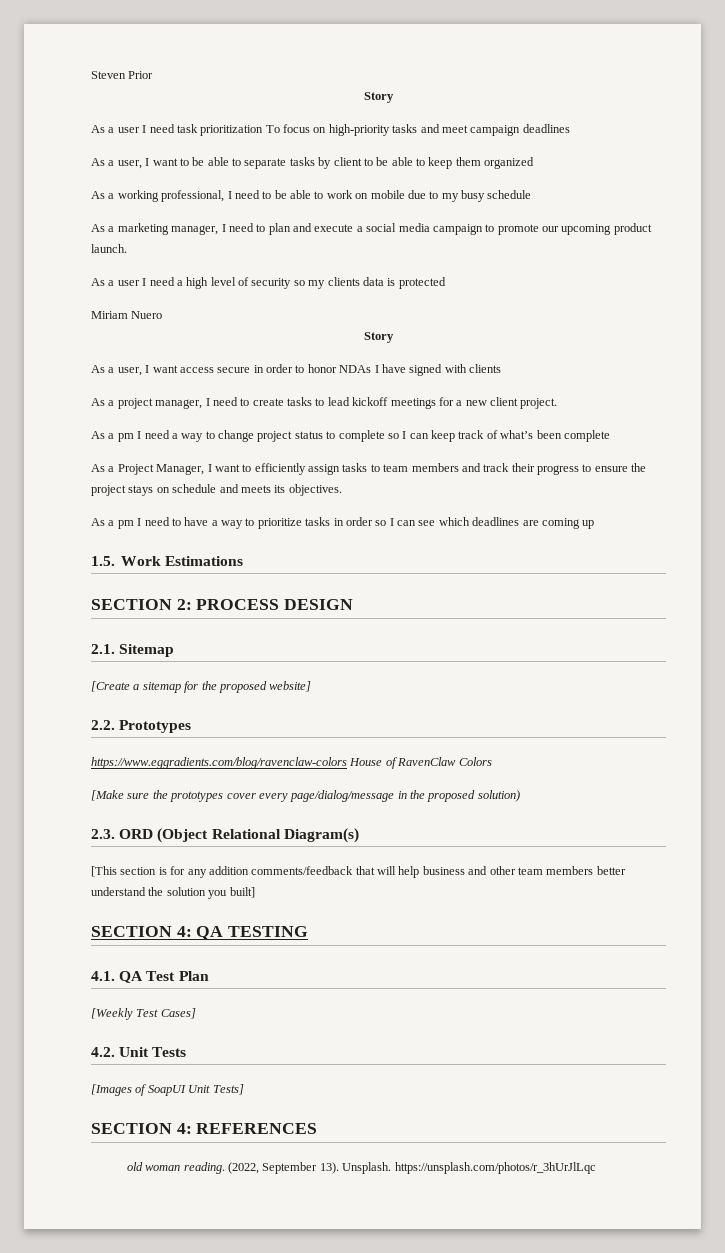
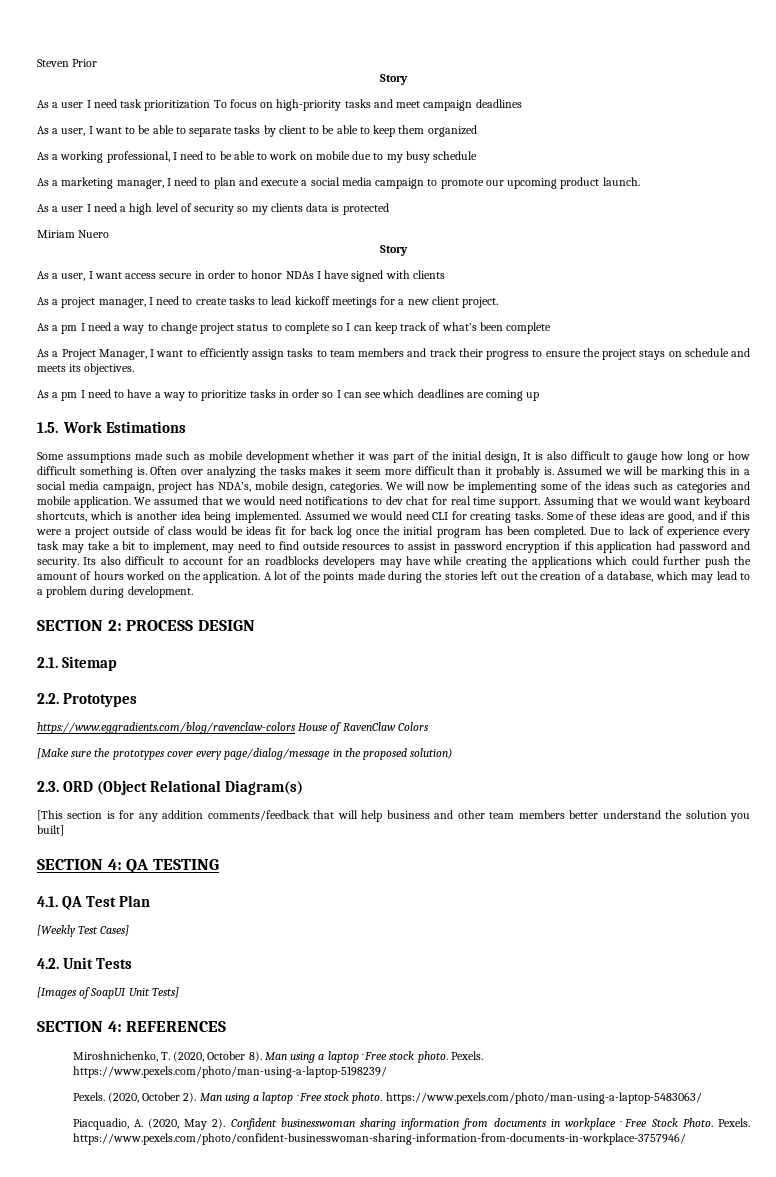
(244, 561) none -> [37,451,750,463] [37,466,750,478] [37,481,751,493] [37,496,750,508] [37,511,751,523] [36,526,750,538] [37,541,750,553] [37,556,751,568] [37,571,750,583] [37,586,193,598] // Some assumptions made such as mobile development whether it was part of the initial design, It is also difficult to gauge how long or how difficult something is. Often over analyzing the tasks makes it seem more difficult than it probably is. Assumed we will be marking this in a social media campaign, project has NDA’s, mobile design, categories. We will now be implementing some of the ideas such as categories and mobile application. We assumed that we would need notifications to dev chat for real time support. Assuming that we would want keyboard shortcuts, which is another idea being implemented. Assumed we would need CLI for creating tasks. Some of these ideas are good, and if this were a project outside of class would be ideas fit for back log once the initial program has been completed. Due to lack of experience every task may take a bit to implement, may need to find outside resources to assist in password encryption if this application had password and security. Its also difficult to account for an roadblocks developers may have while creating the applications which could further push the amount of hours worked on the application. A lot of the points made during the stories left out the creation of a database, which may lead to a problem during development.
[91,681,312,693] // [Create a sitemap for the proposed website] -> (118, 663) none
[126,1162,596,1174] old woman reading. (2022, September 13). Unsplash. https://unsplash.com/photos/r_3hUrJlLqc -> [72,1051,483,1063] [72,1066,387,1078] [72,1092,702,1104] [72,1118,751,1130] [72,1133,686,1145] Miroshnichenko, T. (2020, October 8). Man using a laptop · Free stock photo. Pexels. https://www.pexels.com/photo/man-using-a-laptop-5198239/ // Pexels. (2020, October 2). Man using a laptop · Free stock photo. https://www.pexels.com/photo/man-using-a-laptop-5483063/ // Piacquadio, A. (2020, May 2). Confident businesswoman sharing information from documents in workplace · Free Stock Photo. Pexels. https://www.pexels.com/photo/confident-businesswoman-sharing-information-from-documents-in-workplace-3757946/

